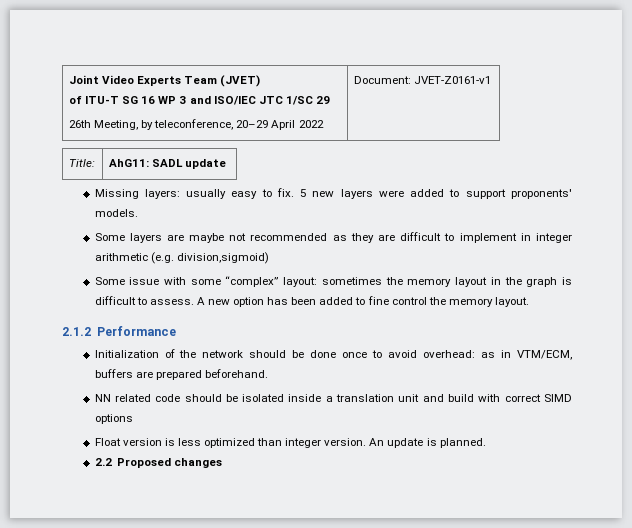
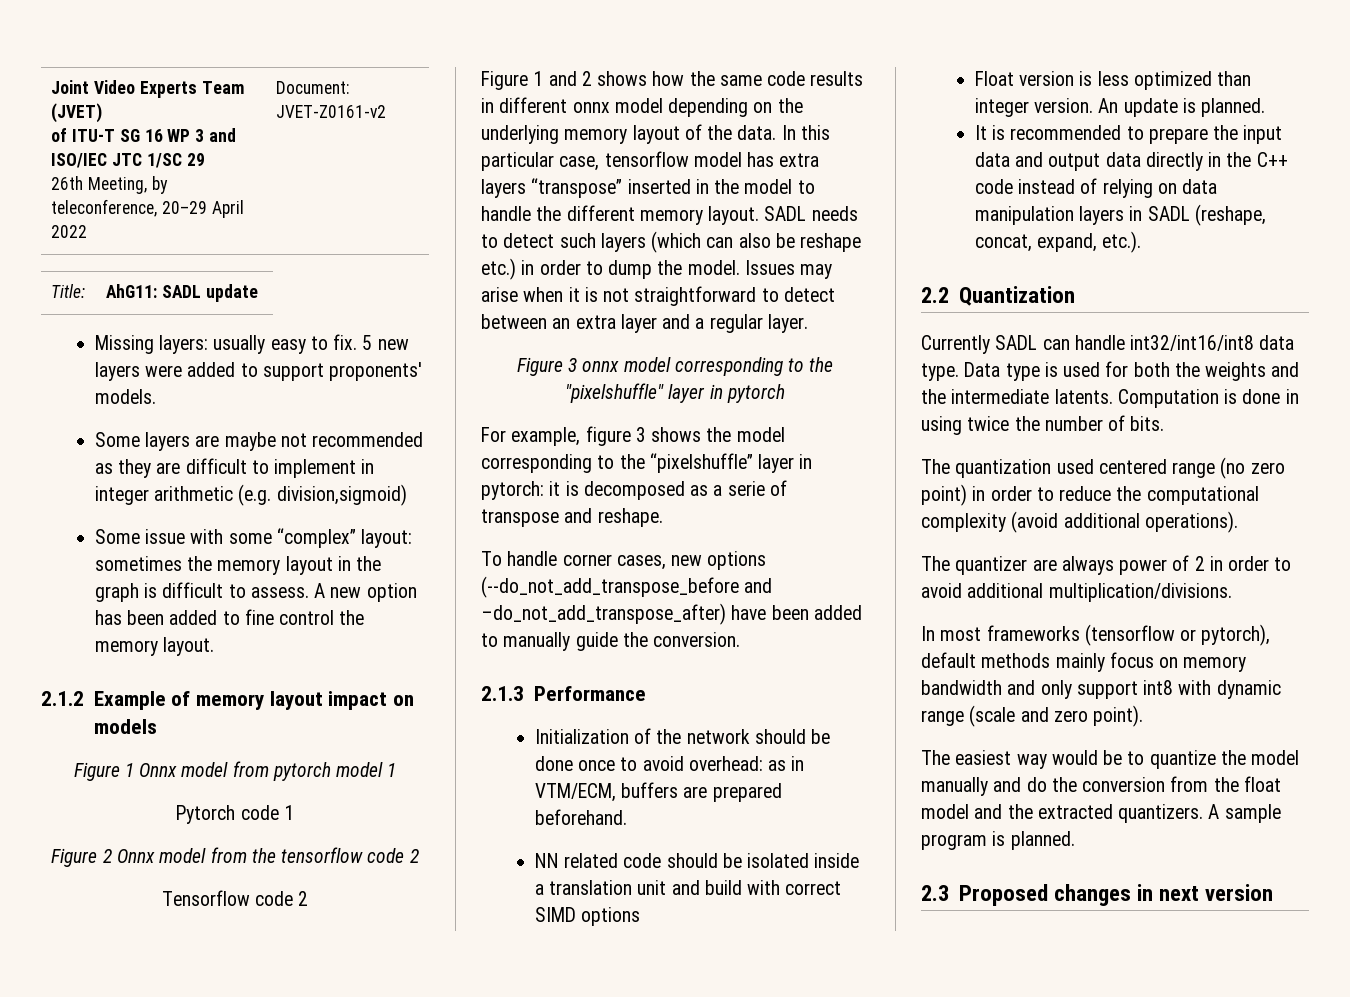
[414,76,492,84] JVET-Z0161-v1 -> [276,105,387,118] JVET-Z0161-v2
(91, 331) none -> [93,691,415,710] [93,719,157,734] [73,761,397,781] [176,805,294,824] [51,847,419,867] [161,890,309,906] [481,71,864,90] [481,97,803,117] [481,124,830,144] [481,151,820,171] [481,178,815,198] [481,205,858,225] [481,231,862,253] [481,258,833,280] [481,286,835,306] [481,314,808,333] [516,357,834,376] [565,383,785,403] [481,426,785,446] [481,453,813,473] [481,480,787,500] [481,508,663,527] [481,551,767,570] [481,576,773,598] [481,603,862,625] [481,632,741,651] [481,686,524,701] Example of memory layout impact on models // Figure 1 Onnx model from pytorch model 1 // Pytorch code 1 // Figure 2 Onnx model from the tensorflow code 2 // Tensorflow code 2 // Figure 1 and 2 shows how the same code results in different onnx model depending on the underlying memory layout of the data. In this particular case, tensorflow model has extra layers “transpose” inserted in the model to handle the different memory layout. SADL needs to detect such layers (which can also be reshape etc.) in order to dump the model. Issues may arise when it is not straightforward to detect between an extra layer and a regular layer. // Figure 3 onnx model corresponding to the "pixelshuffle" layer in pytorch // For example, figure 3 shows the model corresponding to the “pixelshuffle” layer in pytorch: it is decomposed as a serie of transpose and reshape. // To handle corner cases, new options (--do_not_add_transpose_before and –do_not_add_transpose_after) have been added to manually guide the conversion. // 2.1.3
[94,458,223,468] 2.2 Proposed changes -> [974,125,1283,144] [974,152,1288,171] [974,178,1218,198] [974,204,1266,226] [974,231,1142,253] [921,286,1075,306] [921,335,1295,354] [921,361,1300,381] [921,389,1299,408] [921,415,1165,435] [921,457,1285,479] [921,484,1259,506] [921,511,1238,533] [921,555,1292,575] [921,583,1232,602] [921,624,1271,646] [921,652,1247,672] [921,680,1281,699] [921,705,1144,727] [921,750,1300,769] [921,776,1281,796] [921,804,1281,823] [921,831,1075,850] [921,884,1274,906] It is recommended to prepare the input data and output data directly in the C++ code instead of relying on data manipulation layers in SADL (reshape, concat, expand, etc.). // 2.2 Quantization // Currently SADL can handle int32/int16/int8 data type. Data type is used for both the weights and the intermediate latents. Computation is done in using twice the number of bits. // The quantization used centered range (no zero point) in order to reduce the computational complexity (avoid additional operations). // The quantizer are always power of 2 in order to avoid additional multiplication/divisions. // In most frameworks (tensorflow or pytorch), default methods mainly focus on memory bandwidth and only support int8 with dynamic range (scale and zero point). // The easiest way would be to quantize the model manually and do the conversion from the float model and the extracted quantizers. A sample program is planned. // 2.3 Proposed changes in next version

